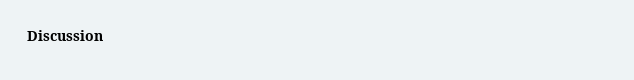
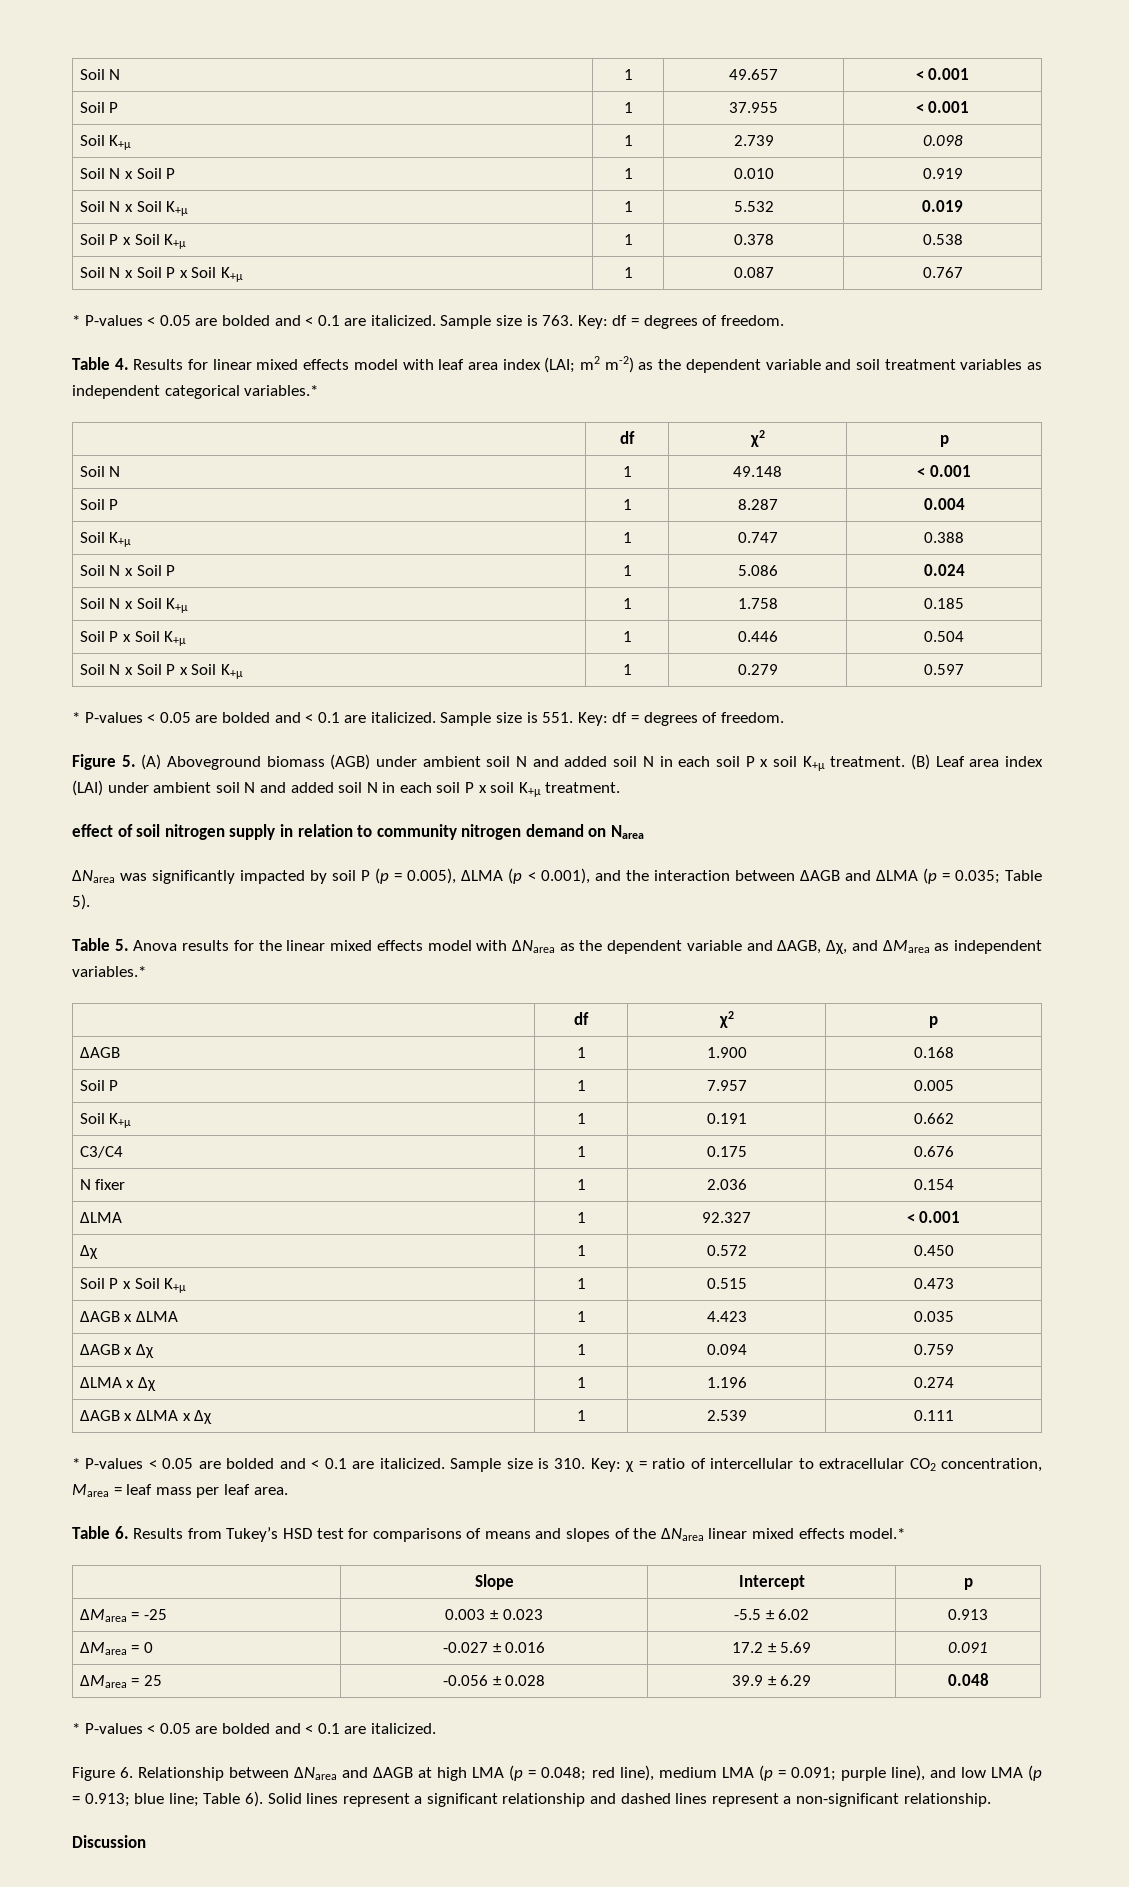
(27, 35) none -> [79,69,121,80] [623,69,633,80] [729,69,778,80] [915,68,970,80] [79,102,119,113] [623,102,633,113] [729,102,778,113] [915,101,970,113] [79,135,132,150] [623,135,633,146] [733,135,774,146] [922,135,963,146] [79,168,176,179] [623,168,633,179] [733,168,774,179] [922,168,963,179] [79,201,189,216] [623,201,633,212] [733,201,774,212] [922,200,963,212] [79,234,187,249] [623,234,633,245] [733,234,774,245] [922,234,963,245] [79,267,244,282] [623,267,633,278] [733,267,774,278] [922,267,963,278] [72,315,784,329] [72,356,1042,373] [72,385,319,399] [620,431,635,444] [749,430,765,447] [939,435,949,447] [79,466,121,477] [622,466,632,477] [733,466,782,477] [917,465,971,477] [79,499,119,510] [622,499,632,510] [737,499,778,510] [923,498,965,510] [79,532,132,547] [622,532,632,543] [737,532,778,543] [924,532,964,543] [79,565,176,576] [622,565,632,576] [737,565,778,576] [923,564,965,576] [79,598,189,613] [622,598,632,609] [737,598,778,609] [924,598,964,609] [79,631,187,646] [622,631,632,642] [737,631,778,642] [924,631,964,642] [79,664,244,679] [622,664,632,675] [737,664,778,675] [924,664,964,675] [72,712,784,726] [72,754,1043,771] [72,780,621,797] [72,824,645,840] [72,868,1042,884] [72,894,90,910] [72,938,1043,954] [72,966,146,977] [574,1012,589,1025] [718,1011,734,1028] [929,1016,938,1028] [79,1047,120,1058] [576,1047,586,1058] [706,1047,747,1058] [913,1047,954,1058] [79,1080,119,1091] [576,1080,586,1091] [706,1080,747,1091] [913,1080,954,1091] [79,1113,132,1128] [576,1113,586,1124] [706,1113,747,1124] [913,1113,954,1124] [79,1146,123,1158] [576,1146,586,1157] [706,1146,747,1157] [913,1146,954,1157] [79,1179,126,1190] [576,1179,586,1190] [706,1179,747,1190] [913,1179,954,1190] [79,1212,122,1223] [576,1212,586,1223] [702,1212,751,1223] [906,1211,961,1223] [79,1245,98,1259] [576,1245,586,1256] [706,1245,747,1256] [913,1245,954,1256] [79,1278,187,1293] [576,1278,586,1289] [706,1278,747,1289] [913,1278,954,1289] [79,1311,179,1322] [576,1311,586,1322] [706,1311,747,1322] [913,1311,954,1322] [79,1344,155,1358] [576,1344,586,1355] [706,1344,747,1355] [913,1344,954,1355] [79,1377,157,1391] [576,1377,586,1388] [706,1377,747,1388] [913,1377,954,1388] [79,1410,213,1424] [576,1410,586,1421] [706,1410,747,1421] [913,1410,954,1421] [72,1458,1043,1472] [72,1484,288,1498] [72,1526,906,1542] [474,1574,514,1590] [738,1575,805,1590] [963,1578,973,1590] [79,1609,168,1622] [445,1609,543,1620] [733,1609,810,1620] [948,1609,988,1620] [79,1642,154,1655] [442,1642,546,1653] [731,1642,812,1653] [948,1642,988,1653] [79,1675,163,1688] [442,1675,546,1686] [731,1675,812,1686] [947,1673,989,1686] [72,1723,436,1734] [72,1765,1042,1781] [72,1791,991,1807] Soil N | 1 | 49.657 | < 0.001 // Soil P | 1 | 37.955 | < 0.001 // Soil K+µ | 1 | 2.739 | 0.098 // Soil N x Soil P | 1 | 0.010 | 0.919 // Soil N x Soil K+µ | 1 | 5.532 | 0.019 // Soil P x Soil K+µ | 1 | 0.378 | 0.538 // Soil N x Soil P x Soil K+µ | 1 | 0.087 | 0.767 // * P-values < 0.05 are bolded and < 0.1 are italicized. Sample size is 763. Key: df = degrees of freedom. // Table 4. Results for linear mixed effects model with leaf area index (LAI; m2 m-2) as the dependent variable and soil treatment variables as independent categorical variables.* // | df | χ2 | p // Soil N | 1 | 49.148 | < 0.001 // Soil P | 1 | 8.287 | 0.004 // Soil K+µ | 1 | 0.747 | 0.388 // Soil N x Soil P | 1 | 5.086 | 0.024 // Soil N x Soil K+µ | 1 | 1.758 | 0.185 // Soil P x Soil K+µ | 1 | 0.446 | 0.504 // Soil N x Soil P x Soil K+µ | 1 | 0.279 | 0.597 // * P-values < 0.05 are bolded and < 0.1 are italicized. Sample size is 551. Key: df = degrees of freedom. // Figure 5. (A) Aboveground biomass (AGB) under ambient soil N and added soil N in each soil P x soil K+µ treatment. (B) Leaf area index (LAI) under ambient soil N and added soil N in each soil P x soil K+µ treatment. // effect of soil nitrogen supply in relation to community nitrogen demand on Narea // ∆Narea was significantly impacted by soil P (p = 0.005), ∆LMA (p < 0.001), and the interaction between ∆AGB and ∆LMA (p = 0.035; Table 5). // Table 5. Anova results for the linear mixed effects model with ∆Narea as the dependent variable and ∆AGB, ∆χ, and ∆Marea as independent variables.* // | df | χ2 | p // ∆AGB | 1 | 1.900 | 0.168 // Soil P | 1 | 7.957 | 0.005 // Soil K+µ | 1 | 0.191 | 0.662 // C3/C4 | 1 | 0.175 | 0.676 // N fixer | 1 | 2.036 | 0.154 // ∆LMA | 1 | 92.327 | < 0.001 // ∆χ | 1 | 0.572 | 0.450 // Soil P x Soil K+µ | 1 | 0.515 | 0.473 // ∆AGB x ∆LMA | 1 | 4.423 | 0.035 // ∆AGB x ∆χ | 1 | 0.094 | 0.759 // ∆LMA x ∆χ | 1 | 1.196 | 0.274 // ∆AGB x ∆LMA x ∆χ | 1 | 2.539 | 0.111 // * P-values < 0.05 are bolded and < 0.1 are italicized. Sample size is 310. Key: χ = ratio of intercellular to extracellular CO2 concentration, Marea = leaf mass per leaf area. // Table 6. Results from Tukey’s HSD test for comparisons of means and slopes of the ∆Narea linear mixed effects model.* // | Slope | Intercept | p // ∆Marea = -25 | 0.003 ± 0.023 | -5.5 ± 6.02 | 0.913 // ∆Marea = 0 | -0.027 ± 0.016 | 17.2 ± 5.69 | 0.091 // ∆Marea = 25 | -0.056 ± 0.028 | 39.9 ± 6.29 | 0.048 // * P-values < 0.05 are bolded and < 0.1 are italicized. // Figure 6. Relationship between ∆Narea and ∆AGB at high LMA (p = 0.048; red line), medium LMA (p = 0.091; purple line), and low LMA (p = 0.913; blue line; Table 6). Solid lines represent a significant relationship and dashed lines represent a non-significant relationship. //

